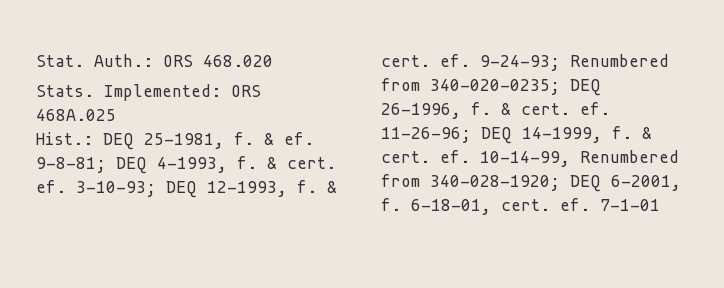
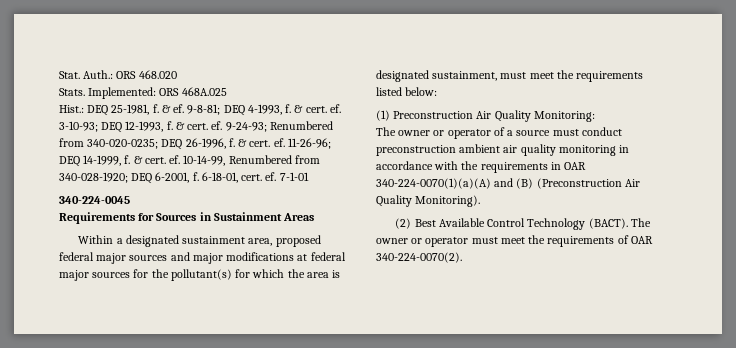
(660, 205) none -> [59,196,130,204] [59,212,315,224] [78,235,321,247] [59,252,346,264] [59,269,341,281] [376,70,644,82] [376,87,438,96] [376,110,595,122] [376,127,622,139] [376,144,630,156] [376,161,587,173] [376,178,640,189] [376,195,481,207] [395,218,651,230] [376,235,653,247] [376,252,462,263] // 340-224-0045 // Requirements for Sources in Sustainment Areas // Within a designated sustainment area, proposed federal major sources and major modifications at federal major sources for the pollutant(s) for which the area is designated sustainment, must meet the requirements listed below: // (1) Preconstruction Air Quality Monitoring: // The owner or operator of a source must conduct preconstruction ambient air quality monitoring in accordance with the requirements in OAR 340-224-0070(1)(a)(A) and (B) (Preconstruction Air Quality Monitoring). // (2) Best Available Control Technology (BACT). The owner or operator must meet the requirements of OAR 340-224-0070(2).

